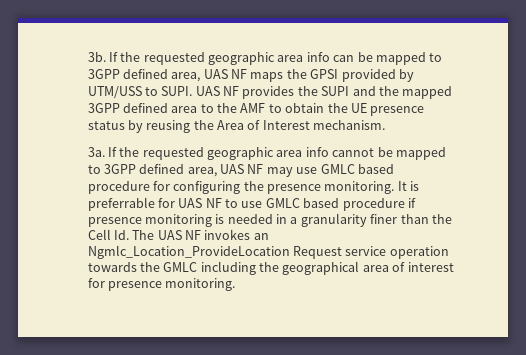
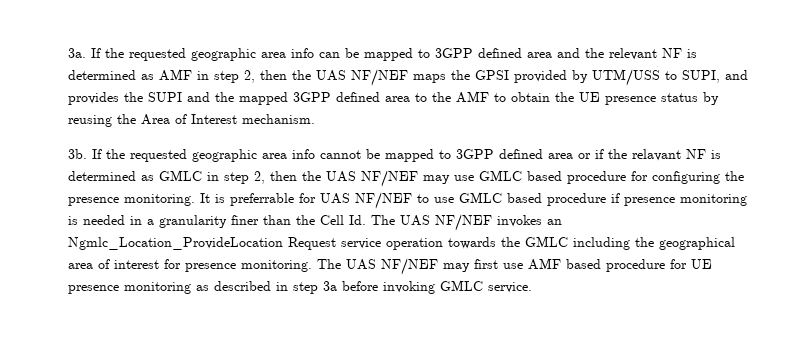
[87,52,106,62] 3b. -> [67,48,86,58] 3a.
[171,69,248,82] area, UAS NF -> [526,48,697,60] [67,69,408,86] area and the relevant NF is determined as AMF in step 2, then the UAS NF/NEF
[161,86,240,96] SUPI. UAS NF -> [681,70,748,83] SUPI, and
[87,147,105,157] 3a. -> [67,149,87,159] 3b.
[187,164,264,177] area, UAS NF -> [547,149,721,161] [67,170,418,187] area or if the relavant NF is determined as GMLC in step 2, then the UAS NF/NEF
[205,198,222,208] NF -> [354,192,412,209] NF/NEF
[185,230,202,240] NF -> [434,214,492,231] NF/NEF
(236, 284) none -> [316,258,712,275] [67,280,532,294] The UAS NF/NEF may first use AMF based procedure for UE presence monitoring as described in step 3a before invoking GMLC service.

